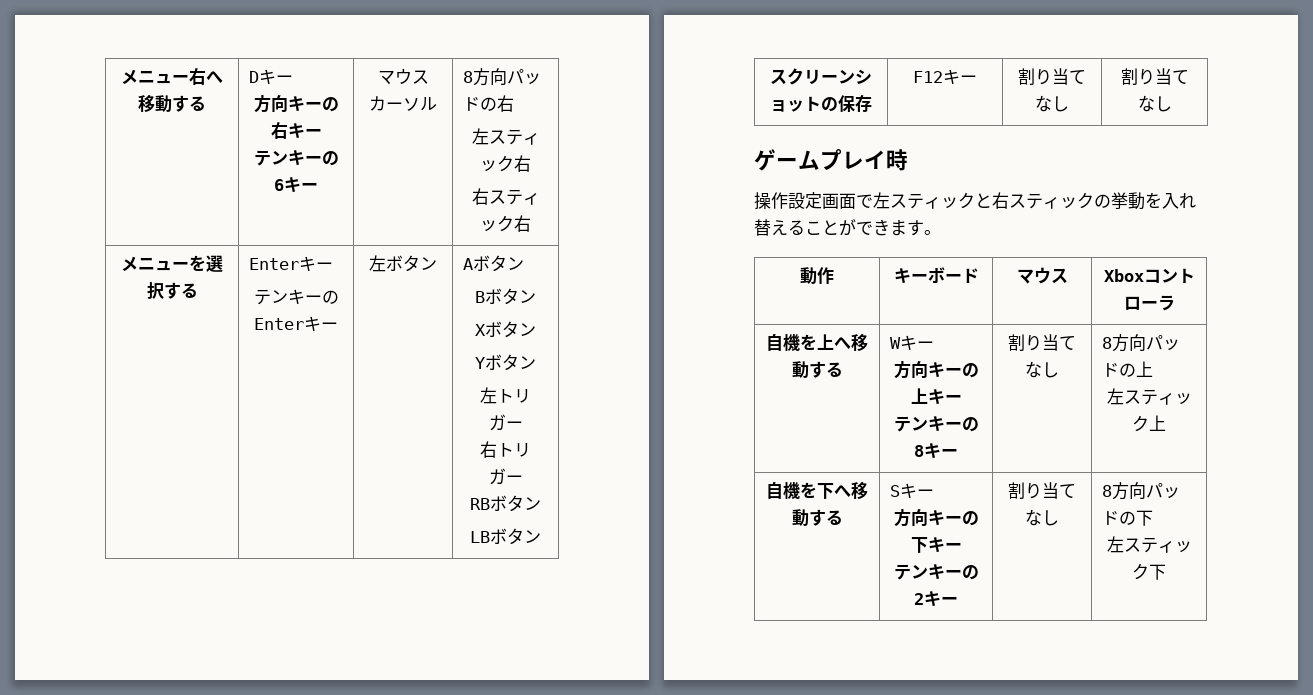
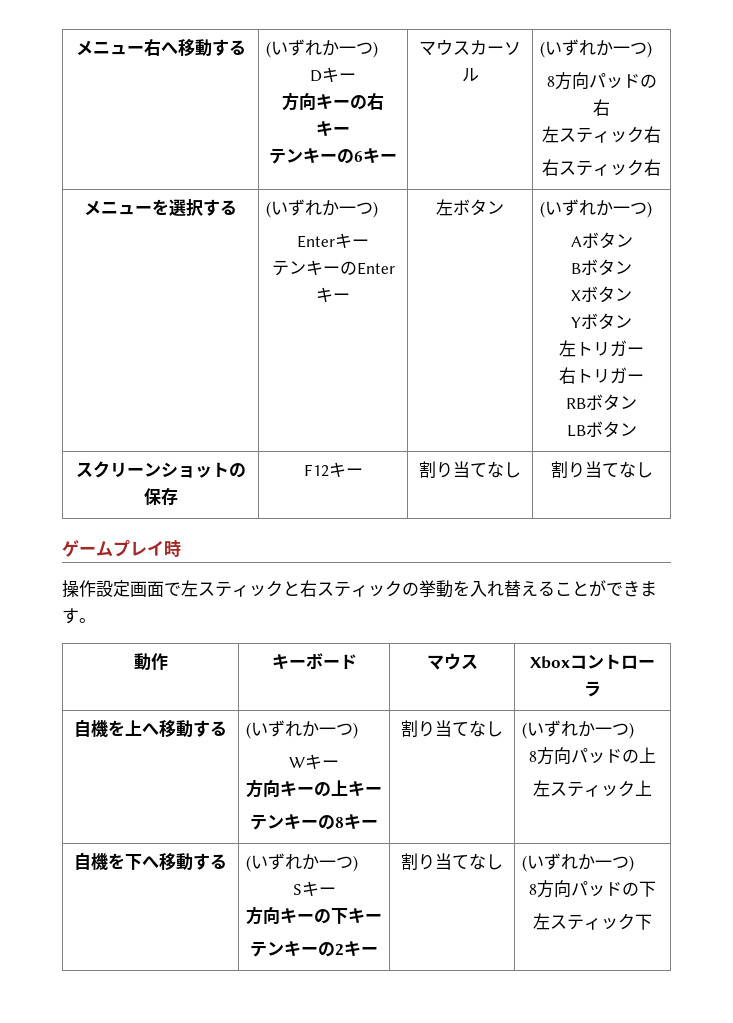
(206, 103) none -> [265,39,378,58] (いずれか一つ) //
(437, 104) none -> [539,39,652,58] (いずれか一つ) //
(198, 290) none -> [265,199,378,218] (いずれか一つ) //
(437, 263) none -> [539,199,652,218] (いずれか一つ) //
(843, 369) none -> [245,720,358,739] (いずれか一つ) //
(1059, 370) none -> [521,720,634,739] (いずれか一つ) //
(843, 517) none -> [245,853,358,872] (いずれか一つ) //
(1059, 518) none -> [521,853,634,872] (いずれか一つ) //

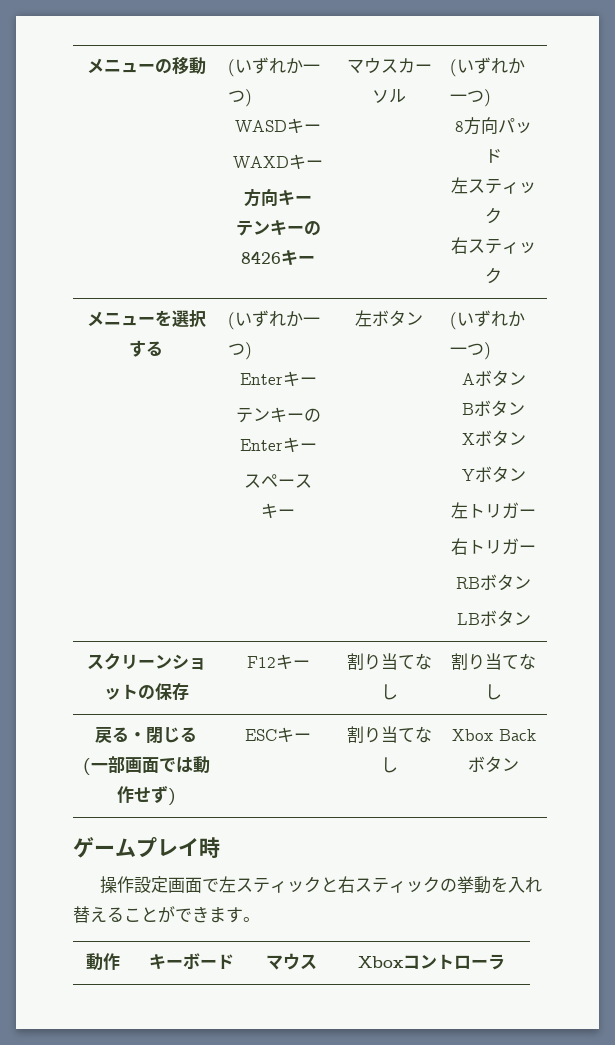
[75,39,246,57] [265,39,378,58] [310,67,356,82] [282,92,384,111] [316,121,350,136] [269,148,363,164] メニュー右へ移動する | (いずれか一つ) // Dキー // 方向キーの右キー // テンキーの6 -> [86,57,206,75] [227,57,320,77] [227,89,252,107] [235,118,321,133] [233,154,323,169] [244,188,312,207] [235,220,321,236] [241,251,281,264] メニューの移動 | (いずれか一つ) // WASDキー // WAXDキー // 方向キー // テンキーの8426
[639,74,657,88] [593,99,610,116] [542,126,661,143] [542,159,661,176] の右 // 左スティック右 // 右スティック右 -> [451,177,536,194] [485,207,502,224] [451,237,536,254] [485,267,502,284] // 左スティック // 右スティック
(350, 297) none -> [244,474,312,488] [261,503,295,518] // スペースキー
(653, 470) none -> [95,727,197,743] [82,756,210,775] [116,786,176,806] [245,727,311,742] [346,726,432,743] [380,757,398,773] [451,729,536,741] [468,756,519,773] // 戻る・閉じる // (一部画面では動作せず) | ESCキー | 割り当てなし | Xbox Backボタン
[74,719,227,738] [245,720,358,739] [289,754,339,769] [245,779,382,798] [249,814,378,830] [401,720,503,737] [521,720,634,739] [529,747,656,765] [533,780,652,797] [74,852,227,871] [245,853,358,872] [292,881,336,896] [245,906,382,925] [249,941,378,957] [401,853,503,870] [521,853,634,872] [529,880,656,898] [533,913,652,930] // 自機を上へ移動する | (いずれか一つ) // Wキー // 方向キーの上キー // テンキーの8キー | 割り当てなし | (いずれか一つ) // 8方向パッドの上 // 左スティック上 // 自機を下へ移動する | (いずれか一つ) // Sキー // 方向キーの下キー // テンキーの2キー | 割り当てなし | (いずれか一つ) // 8方向パッドの下 // 左スティック下 -> (505, 962) none

